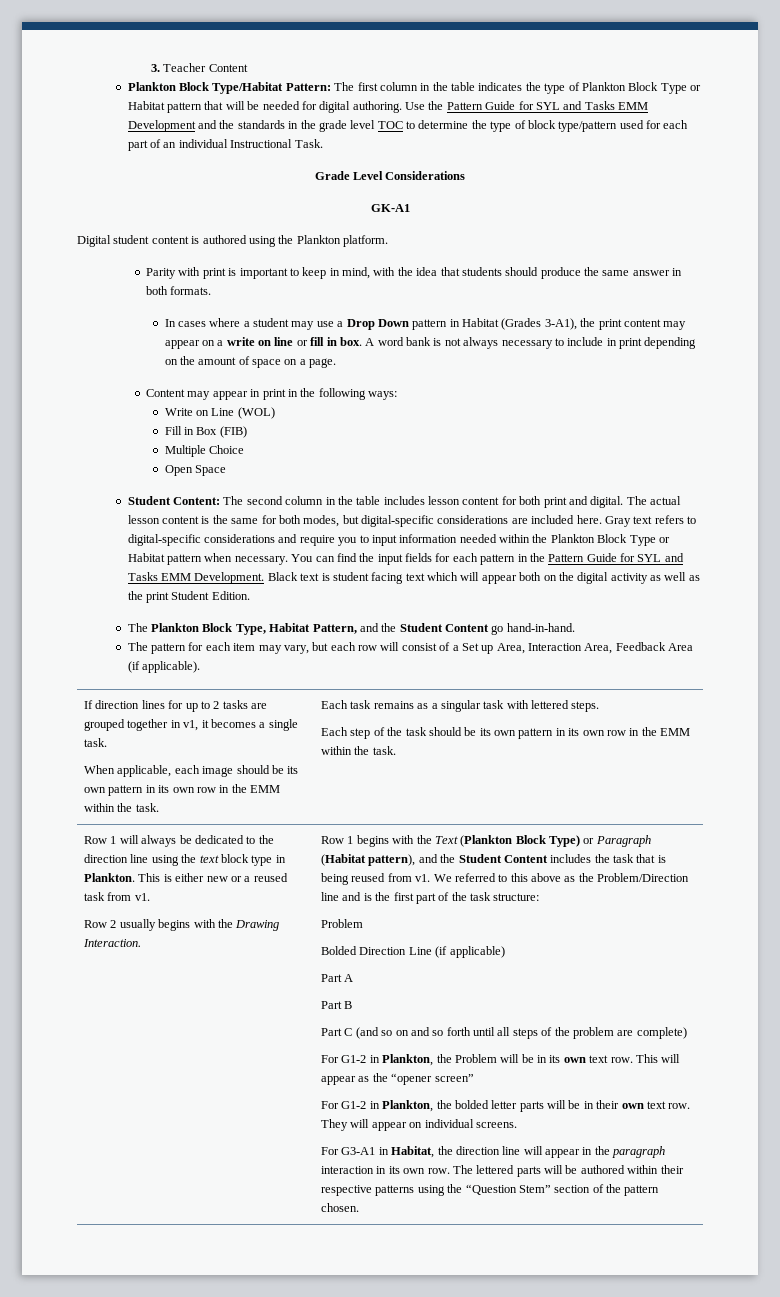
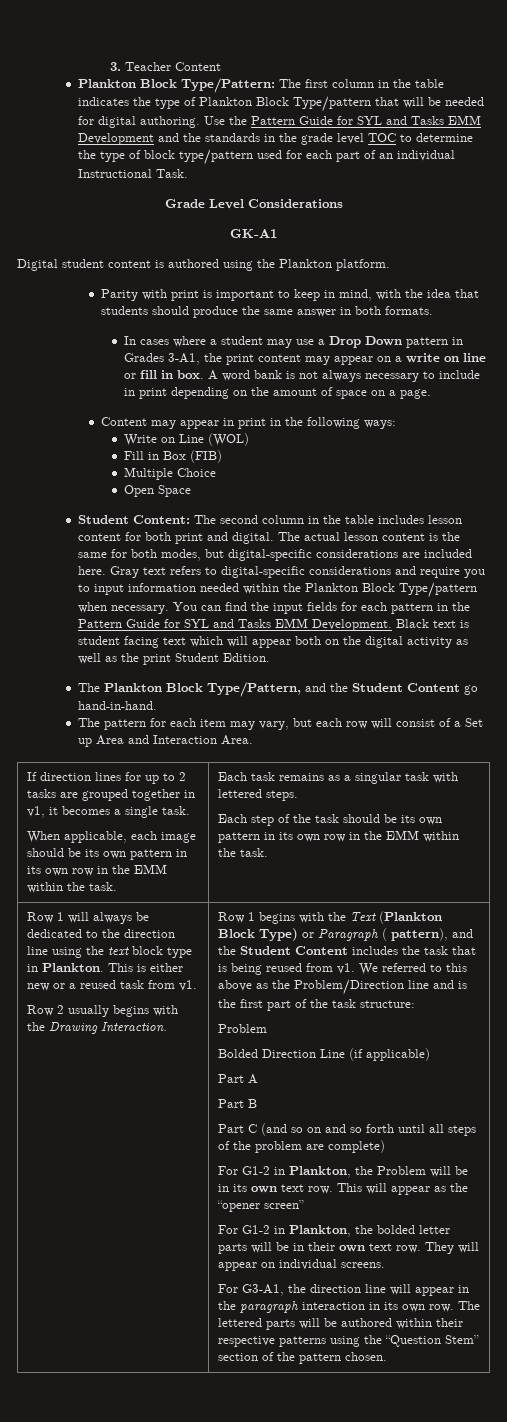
[212,82,331,94] Type/Habitat Pattern: -> [180,78,275,93] Type/Pattern:
[660,83,702,94] [127,101,203,113] Type or Habitat pattern -> [292,96,371,112] Type/pattern
[462,318,577,330] Habitat (Grades 3-A1), -> [123,353,200,365] Grades 3-A1,
[629,535,670,546] [127,553,203,565] Type or Habitat pattern -> [398,582,477,598] Type/pattern
[235,623,357,635] Type, Habitat Pattern, -> [206,682,301,697] Type/Pattern,
[496,642,694,654] [127,661,201,673] Area, Interaction Area, Feedback Area (if applicable). -> [95,735,253,745] Area and Interaction Area.
[321,854,367,866] (Habitat -> [381,928,387,941] (
[341,1146,435,1158] G3-A1 in Habitat, -> [241,1284,284,1296] G3-A1,

